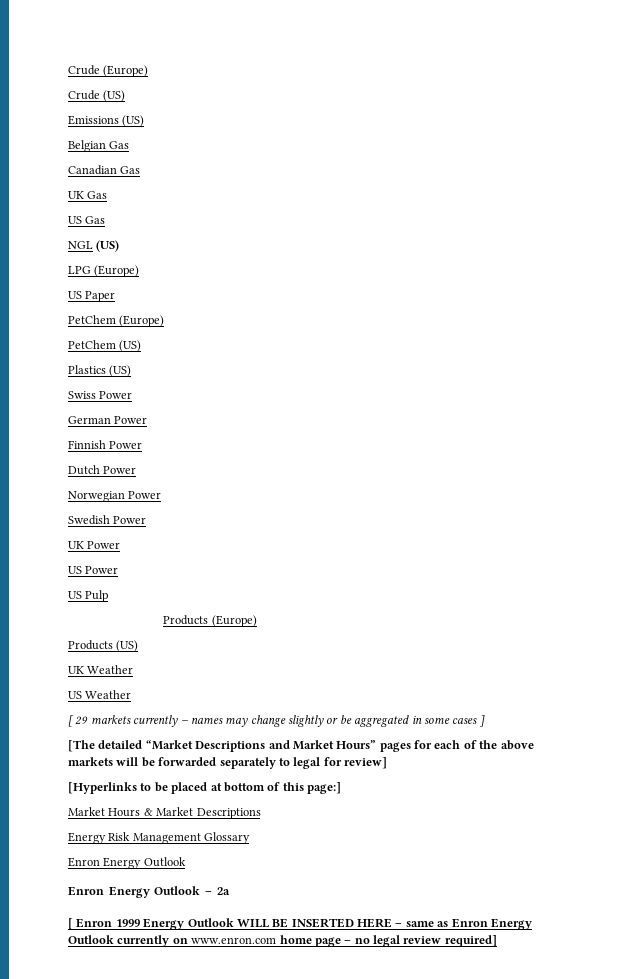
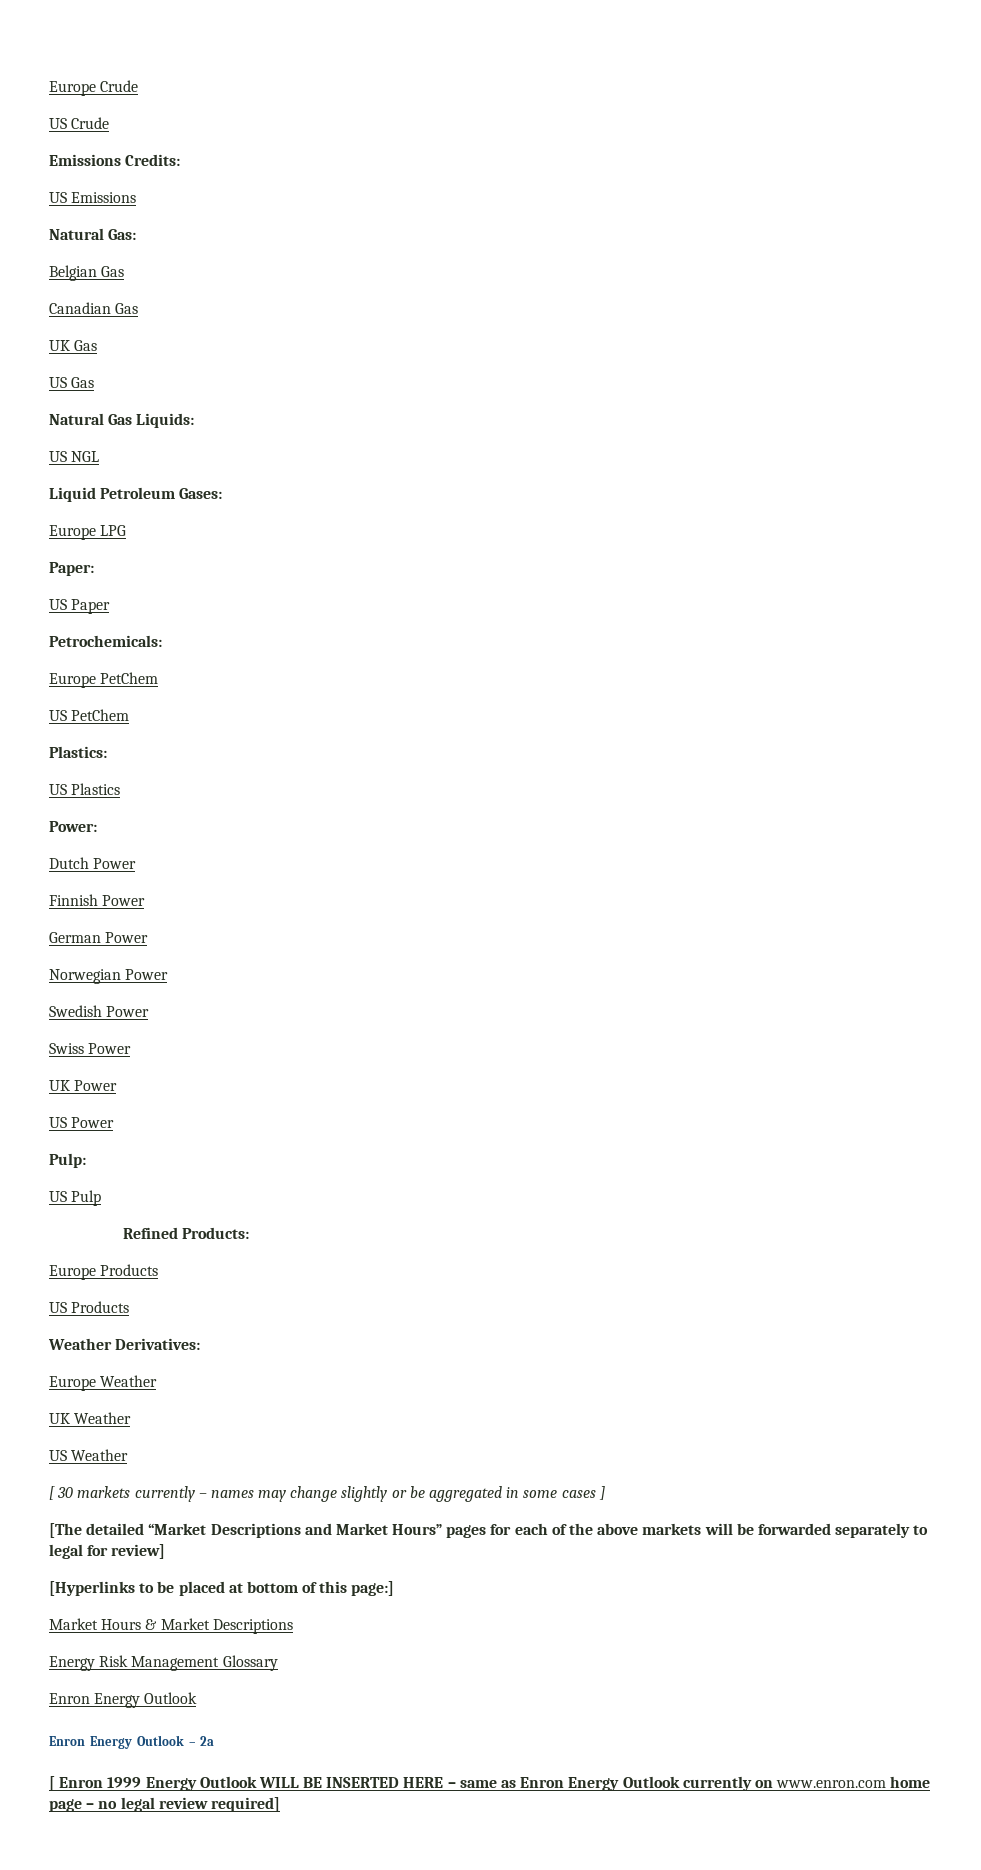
[68,65,149,77] [68,90,126,102] [68,115,145,127] Crude (Europe) // Crude (US) // Emissions (US) -> [49,80,139,96] [49,117,110,129] [49,154,181,166] [49,192,137,203] [49,228,137,240] Europe Crude // US Crude // Emissions Credits: // US Emissions // Natural Gas:
[68,240,120,252] NGL (US) // -> [49,413,195,428] [49,451,100,462] [49,487,223,502] [49,525,96,540] Natural Gas Liquids: // US NGL // Liquid Petroleum Gases: // Europe
[94,265,140,277] (Europe) -> [49,562,94,576] // Paper:
[68,315,165,327] [68,340,142,352] PetChem (Europe) // PetChem (US) // -> [49,635,162,647] [49,672,159,688] [49,709,130,721] [49,746,107,758] [49,784,67,795] Petrochemicals: // Europe PetChem // US PetChem // Plastics: // US
[109,365,132,377] [68,391,133,399] [68,416,111,424] (US) // Swiss Power // German -> [49,821,97,832] [49,857,89,869] // Power: // Dutch
[68,465,100,475] Dutch -> [49,932,101,943] German
(147, 520) none -> [49,1043,132,1054] // Swiss Power
(119, 570) none -> [49,1153,86,1168] // Pulp:
[163,615,257,627] [68,640,139,652] Products (Europe) // Products (US) -> [122,1227,249,1239] [49,1264,159,1280] [49,1301,130,1313] [48,1338,201,1350] [49,1375,158,1391] Refined Products: // Europe Products // US Products // Weather Derivatives: // Europe Weather
[75,716,89,725] 29 -> [57,1487,74,1498] 30

